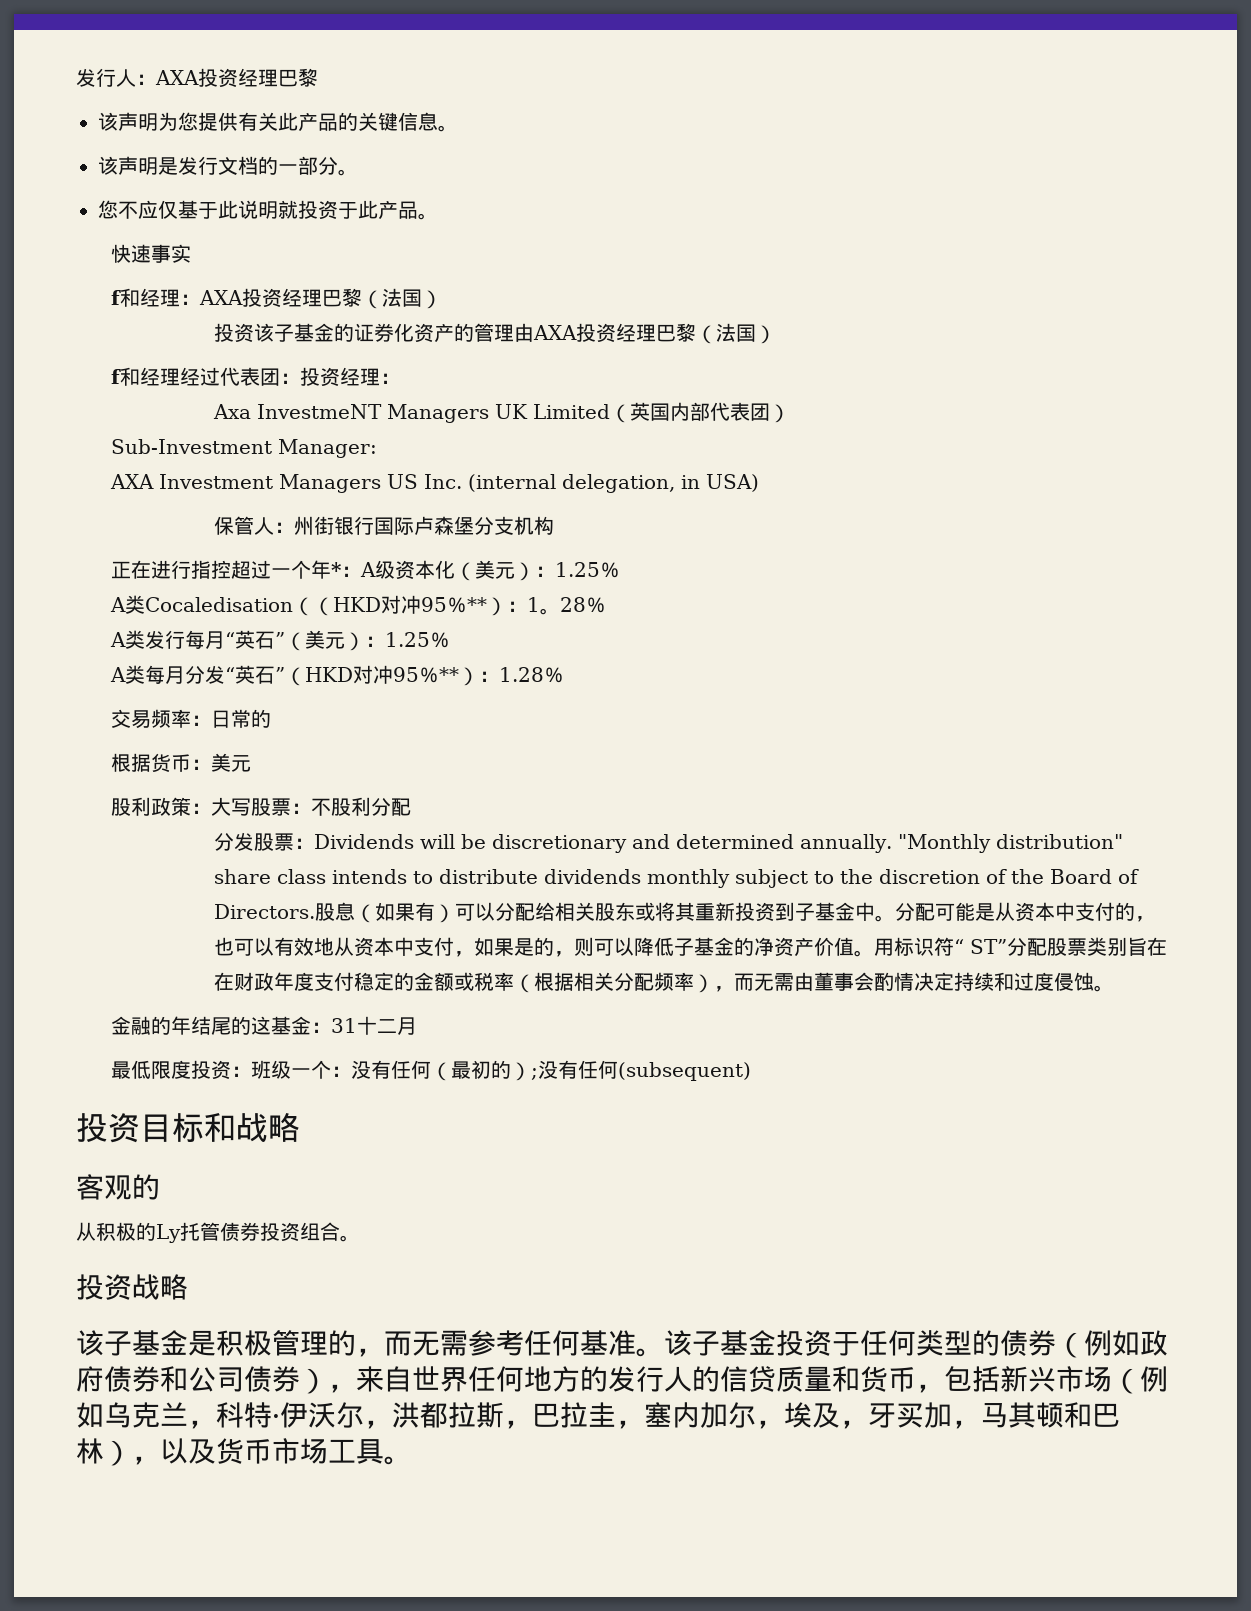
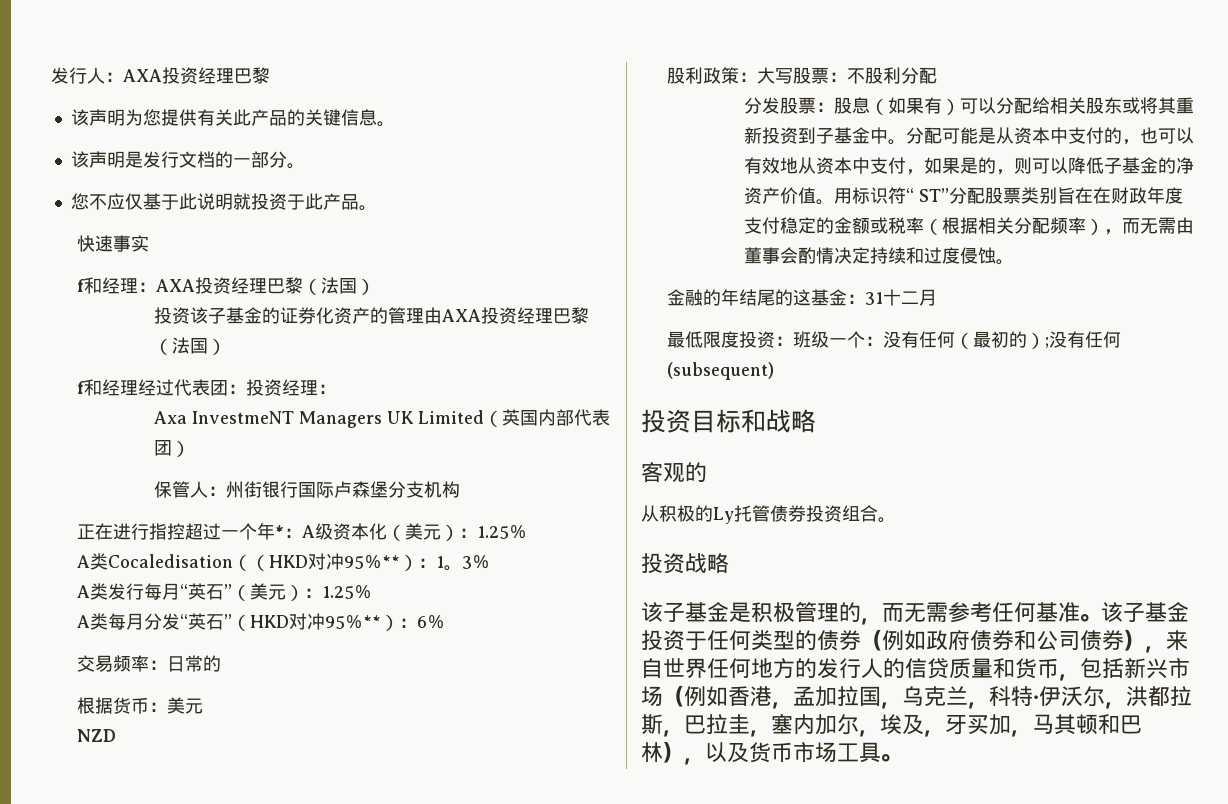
[110,439,377,458] [109,474,759,493] // Sub-Investment Manager: // AXA Investment Managers US Inc. (internal delegation, in USA) -> (190, 449) none
[559,597,586,612] 28 -> [461,556,472,569] 3
[498,667,544,682] 1.28 -> [416,616,427,628] 6
(251, 763) none -> [76,729,116,742] // NZD
[314,834,1124,853] [214,869,1140,888] [214,904,316,919] Dividends will be discretionary and determined annually. "Monthly distribution" share class intends to distribute dividends monthly subject to the discretion of the Board of Directors. -> (834, 107) none
(104, 1415) none -> [728,686,902,709] 香港，孟加拉国，

